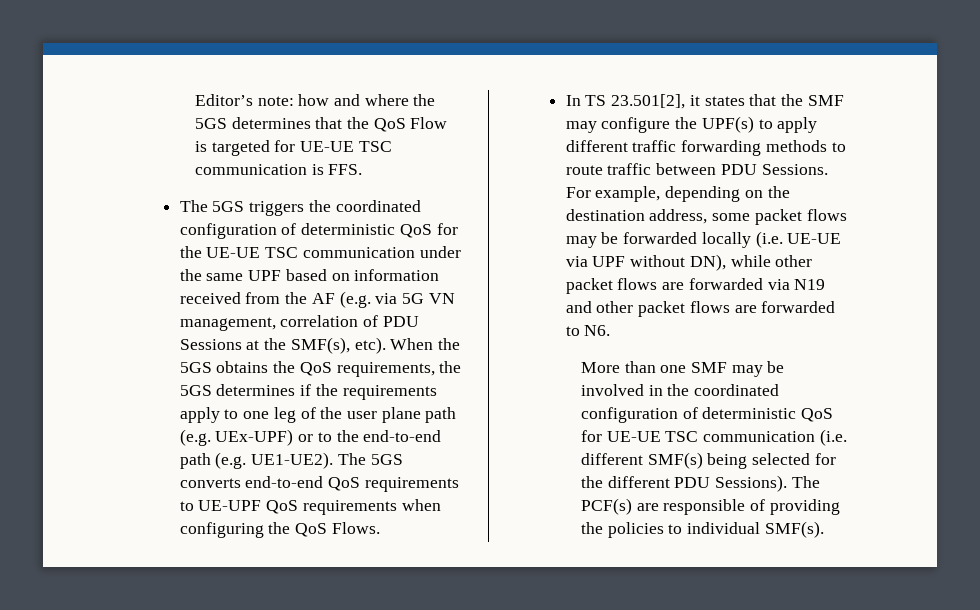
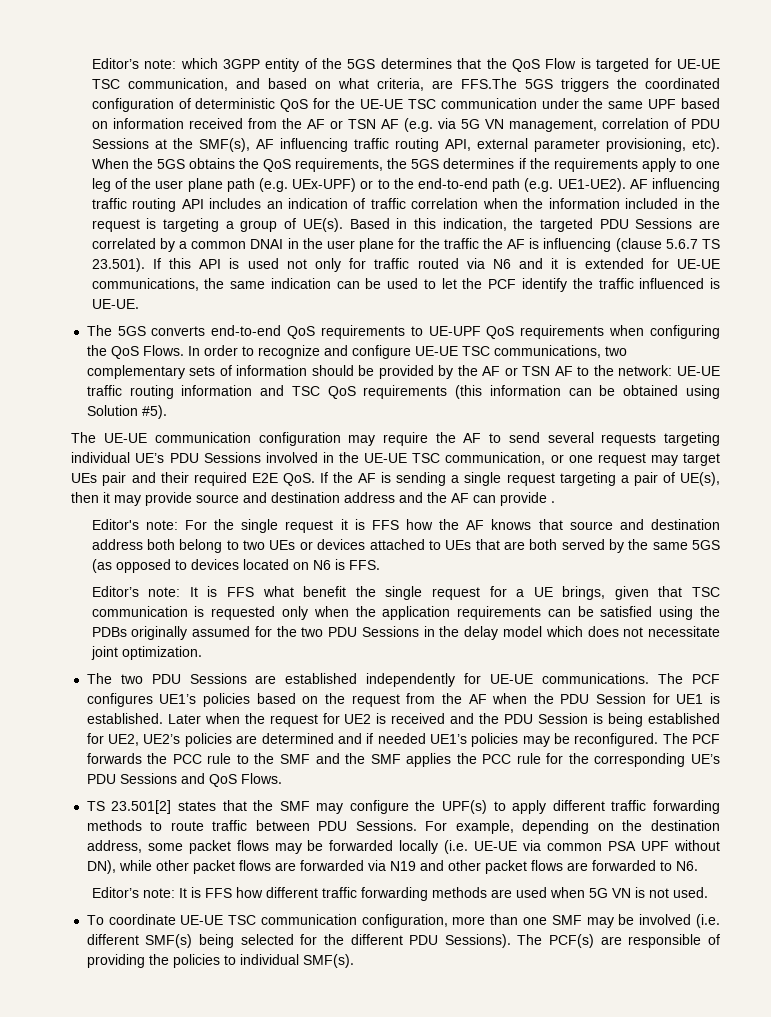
[194,94,409,106] Editor’s note: how and where -> [91,58,317,72] Editor’s note: which 3GPP entity of
[194,164,363,175] [179,200,208,212] communication is FFS. // The -> [127,78,517,91] communication, and based on what criteria, are FFS.The
(335, 298) none -> [329,119,399,129] or TSN AF
(350, 345) none -> [255,138,686,152] AF influencing traffic routing API, external parameter provisioning,
(334, 460) none -> [629,178,720,192] [91,198,720,212] [91,218,721,232] [91,238,720,252] [91,258,720,272] [91,278,720,292] [91,299,139,309] AF influencing traffic routing API includes an indication of traffic correlation when the information included in the request is targeting a group of UE(s). Based in this indication, the targeted PDU Sessions are correlated by a common DNAI in the user plane for the traffic the AF is influencing (clause 5.6.7 TS 23.501). If this API is used not only for traffic routed via N6 and it is extended for UE-UE communications, the same indication can be used to let the PCF identify the traffic influenced is UE-UE. //
[565,94,700,109] // In TS 23.501[2], it -> [187,345,627,359] [86,365,721,379] [86,385,721,399] [86,405,167,419] [71,432,720,446] [71,452,721,466] [71,472,720,486] [71,492,556,506] [91,519,720,533] [91,539,720,553] [91,559,380,573] [91,586,720,600] [91,606,720,620] [91,626,720,640] [90,646,202,660] [86,673,720,687] [86,693,721,707] [86,713,720,727] [86,733,720,747] [86,753,720,767] [86,773,282,787] [86,800,172,814] In order to recognize and configure UE-UE TSC communications, two complementary sets of information should be provided by the AF or TSN AF to the network: UE-UE traffic routing information and TSC QoS requirements (this information can be obtained using Solution #5). // The UE-UE communication configuration may require the AF to send several requests targeting individual UE’s PDU Sessions involved in the UE-UE TSC communication, or one request may target UEs pair and their required E2E QoS. If the AF is sending a single request targeting a pair of UE(s), then it may provide source and destination address and the AF can provide . // Editor's note: For the single request it is FFS how the AF knows that source and destination address both belong to two UEs or devices attached to UEs that are both served by the same 5GS (as opposed to devices located on N6 is FFS. // Editor’s note: It is FFS what benefit the single request for a UE brings, given that TSC communication is requested only when the application requirements can be satisfied using the PDBs originally assumed for the two PDU Sessions in the delay model which does not necessitate joint optimization. // The two PDU Sessions are established independently for UE-UE communications. The PCF configures UE1’s policies based on the request from the AF when the PDU Session for UE1 is established. Later when the request for UE2 is received and the PDU Session is being established for UE2, UE2’s policies are determined and if needed UE1’s policies may be reconfigured. The PCF forwards the PCC rule to the SMF and the SMF applies the PCC rule for the corresponding UE’s PDU Sessions and QoS Flows. // TS 23.501[2]
(588, 261) none -> [547,841,637,851] common PSA
[580,362,620,373] More -> [91,887,708,901] [86,914,486,928] Editor’s note: It is FFS how different traffic forwarding methods are used when 5G VN is not used. // To coordinate UE-UE TSC communication configuration, more
[648,384,779,396] [580,407,833,423] [580,430,815,442] in the coordinated configuration of deterministic QoS for UE-UE TSC communication -> (692, 919) none

